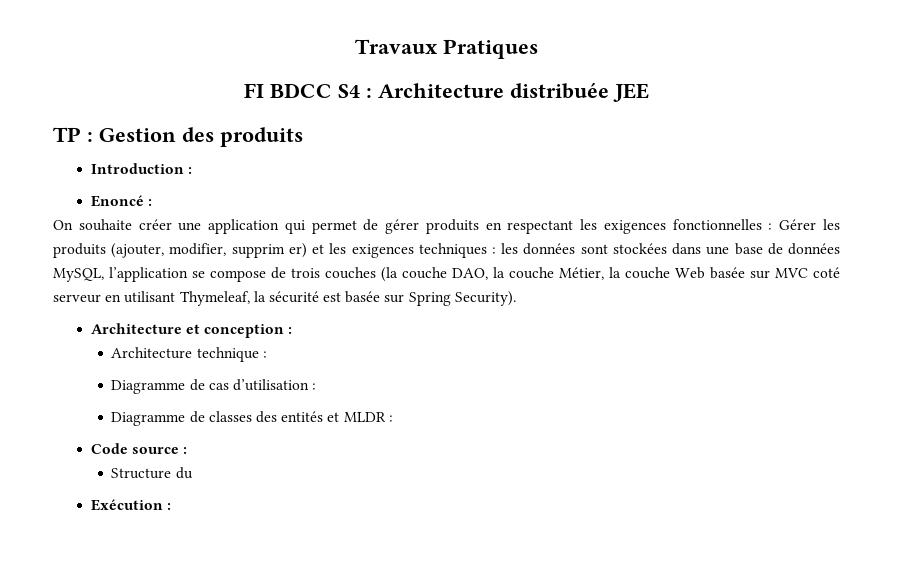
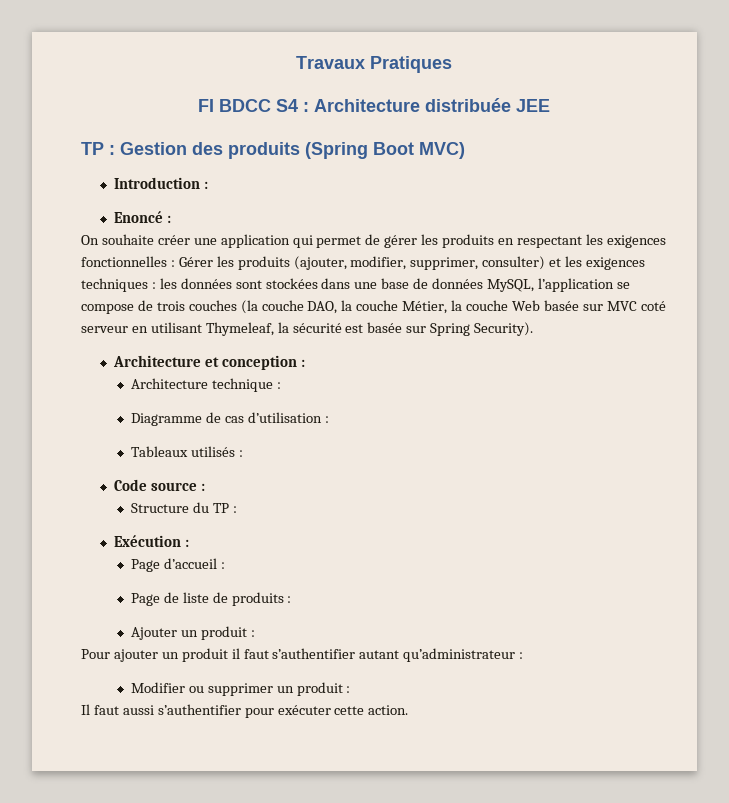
(303, 137) none -> [305,142,465,159] (Spring Boot MVC)
(420, 226) none -> [421,234,439,245] les
[231,243,307,258] supprim er) -> [410,256,546,270] supprimer, consulter)
[111,411,386,426] Diagramme de classes des entités et MLDR -> [130,446,235,457] Tableaux utilisés
(193, 473) none -> [212,503,237,513] TP :
(171, 506) none -> [130,558,225,572] [130,592,292,606] [130,626,255,640] [81,648,524,662] [130,682,351,696] [81,704,409,718] // Page d’accueil : // Page de liste de produits : // Ajouter un produit : // Pour ajouter un produit il faut s’authentifier autant qu’administrateur : // Modifier ou supprimer un produit : // Il faut aussi s’authentifier pour exécuter cette action.

